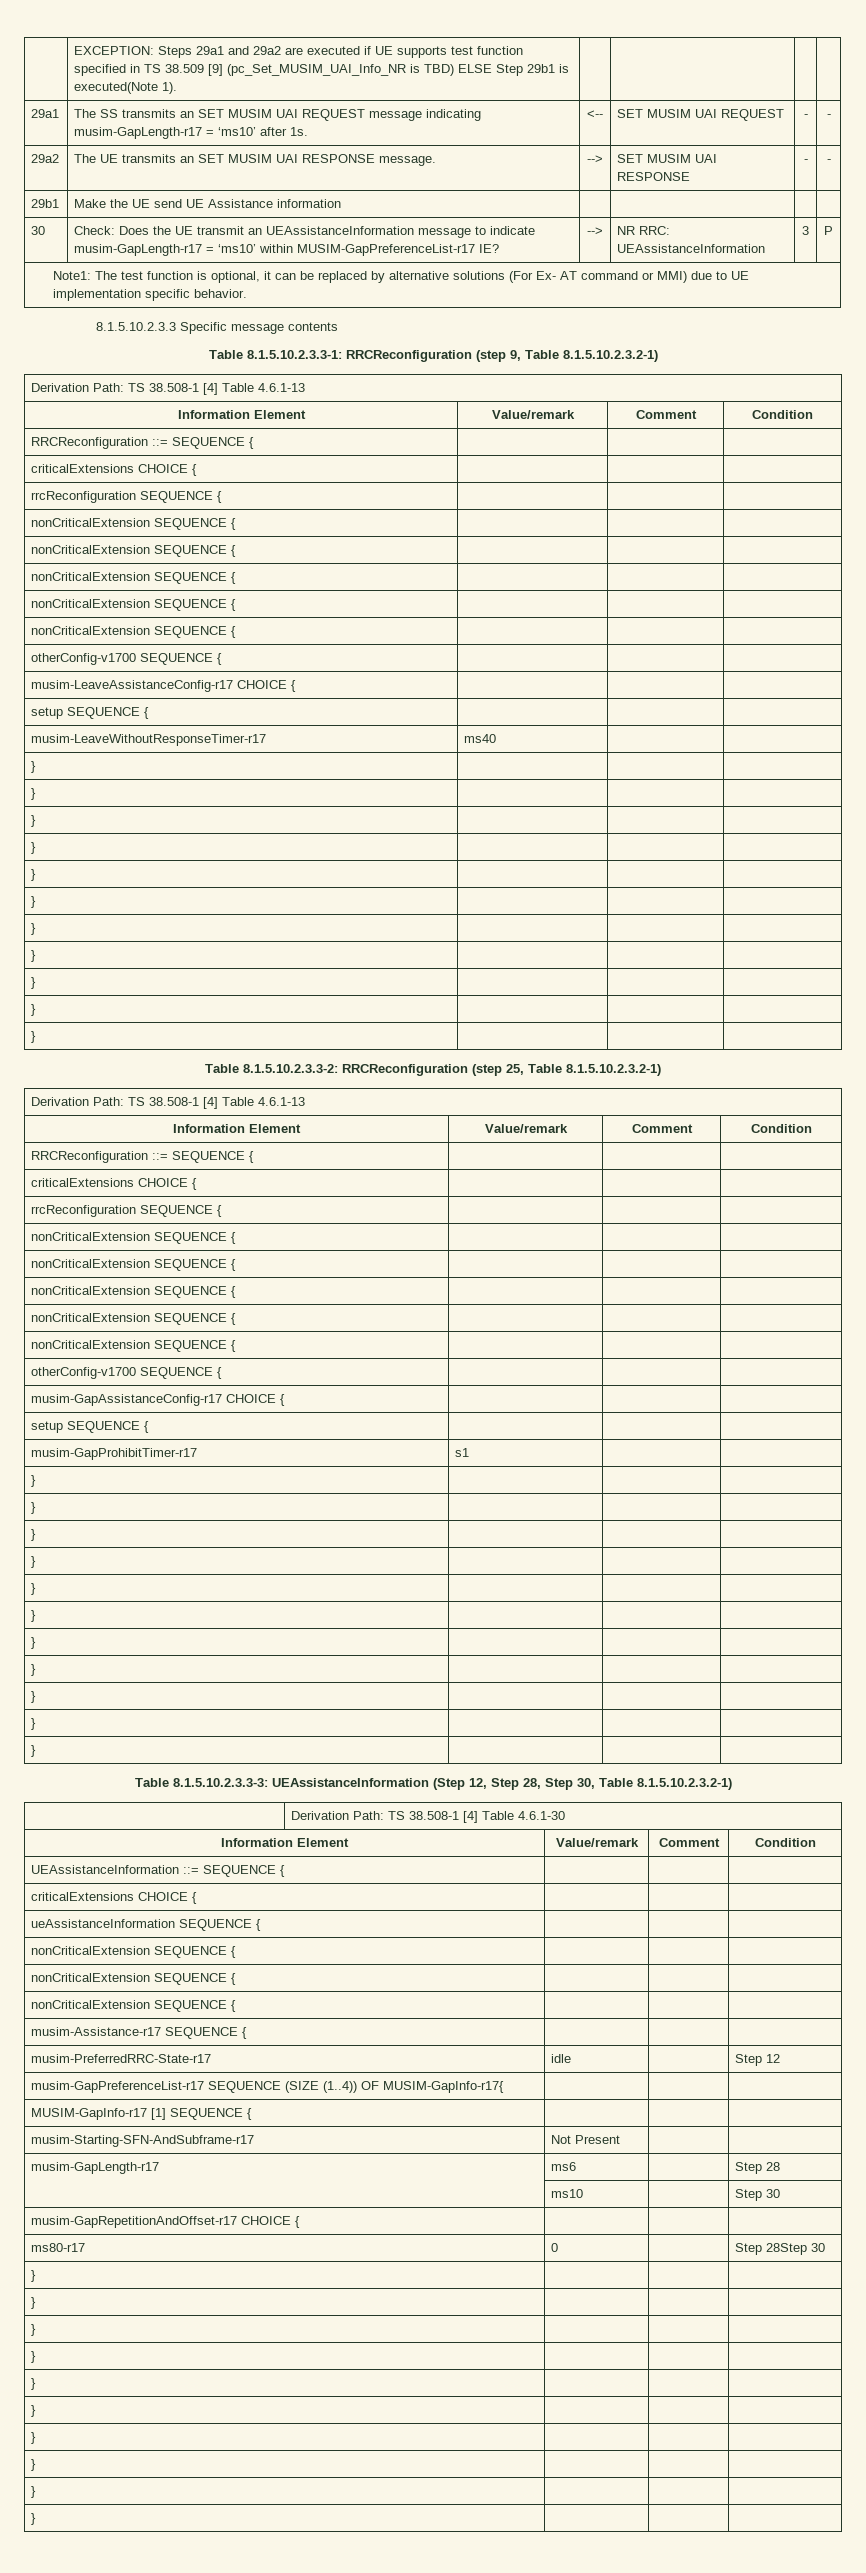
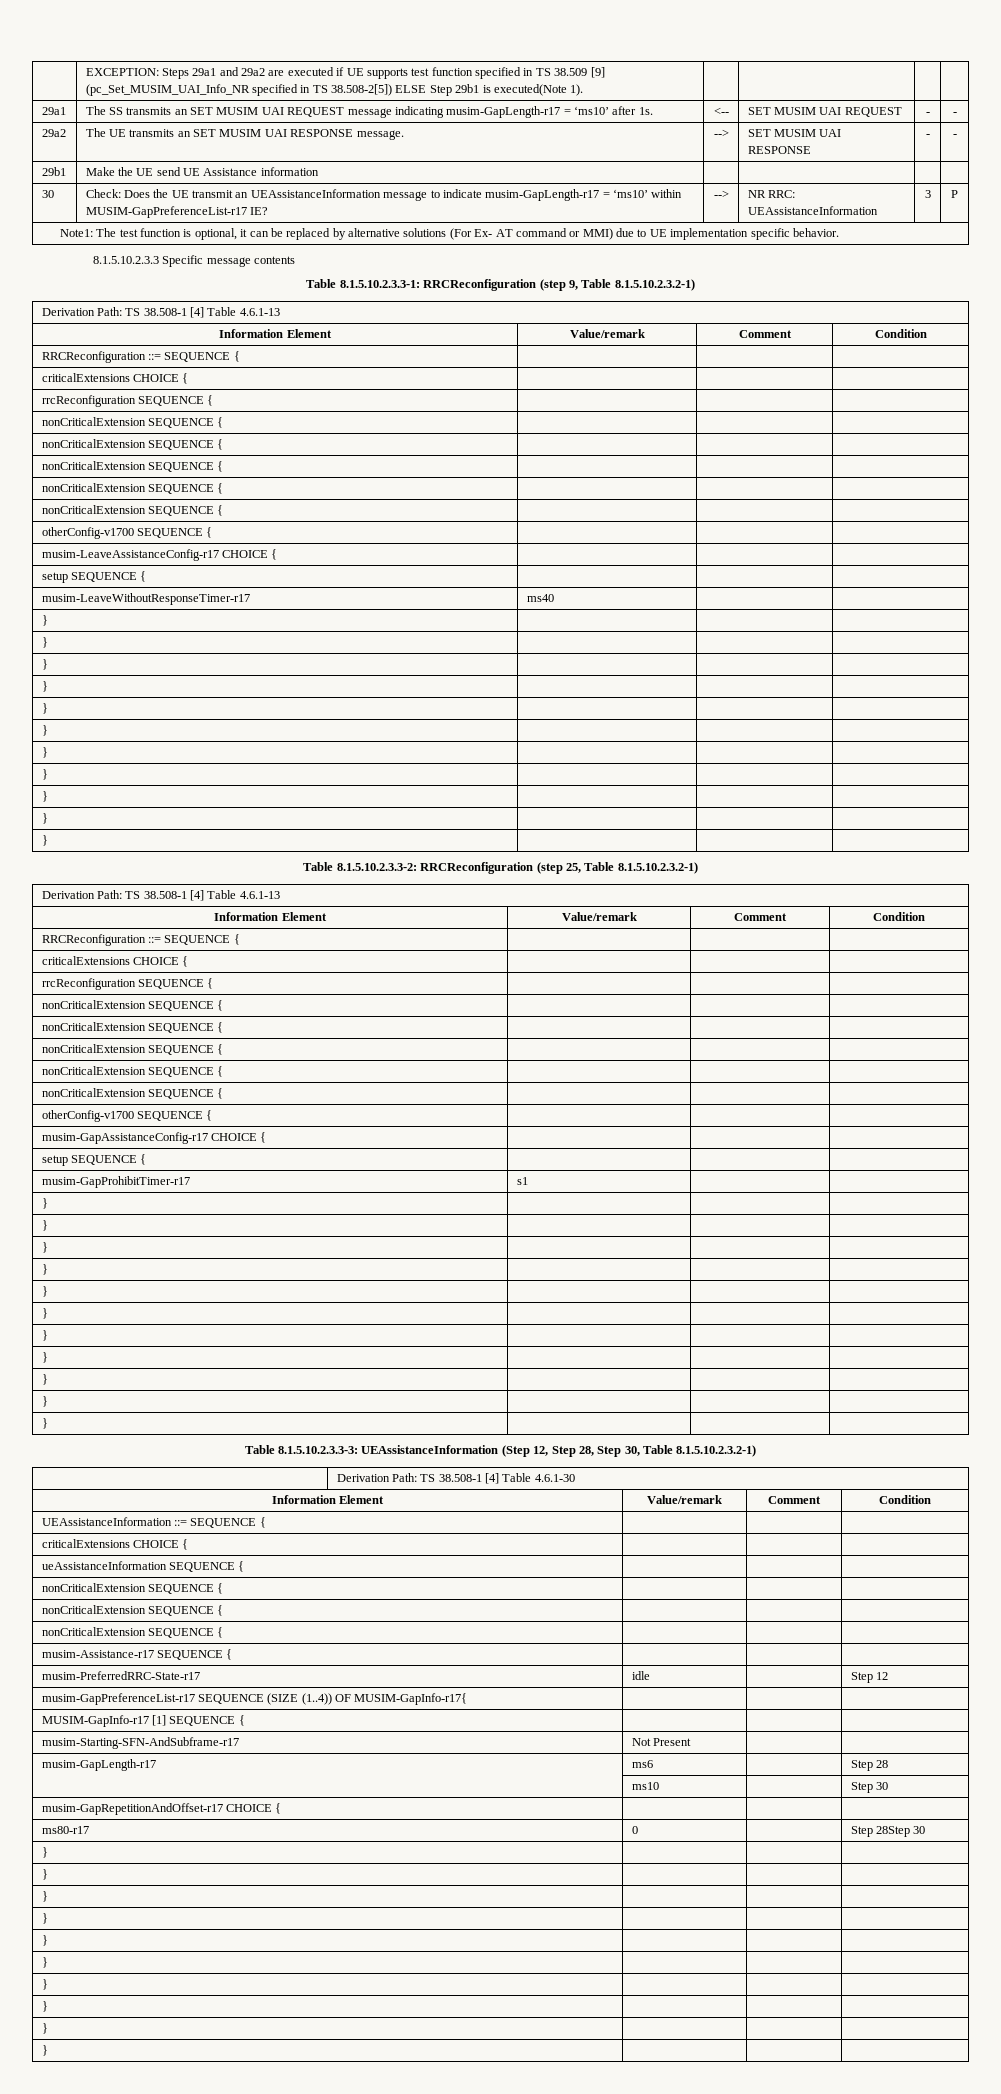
[410,64,455,76] is TBD) -> [251,84,393,96] specified in TS 38.508-2[5])

